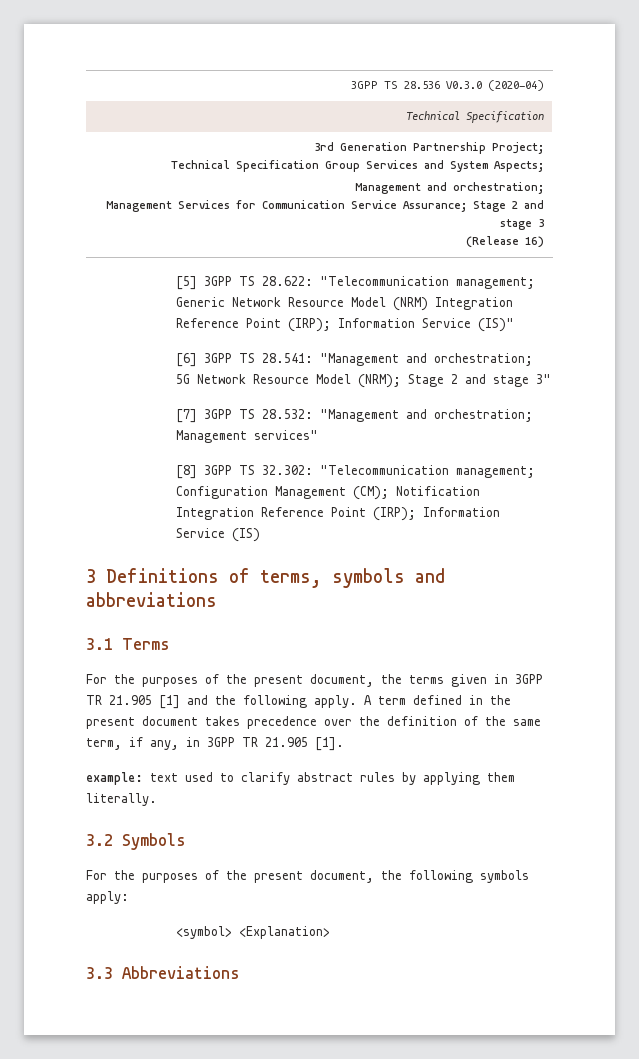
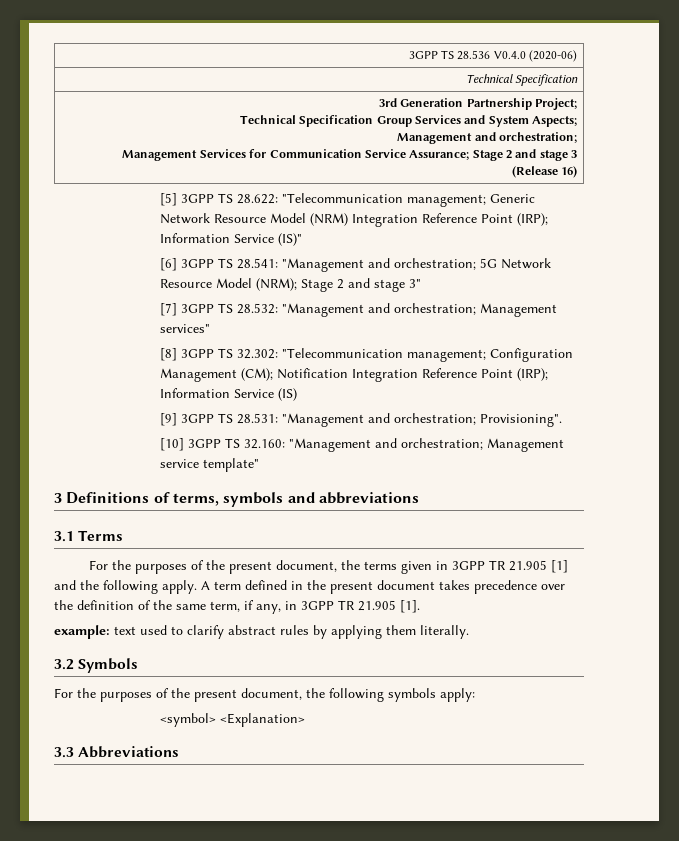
[445,80,544,91] V0.3.0 (2020-04) -> [493,50,578,62] V0.4.0 (2020-06)
(260, 535) none -> [159,413,562,427] [159,438,564,452] [159,458,259,472] // [9] 3GPP TS 28.531: "Management and orchestration; Provisioning". // [10] 3GPP TS 32.160: "Management and orchestration; Management service template"

